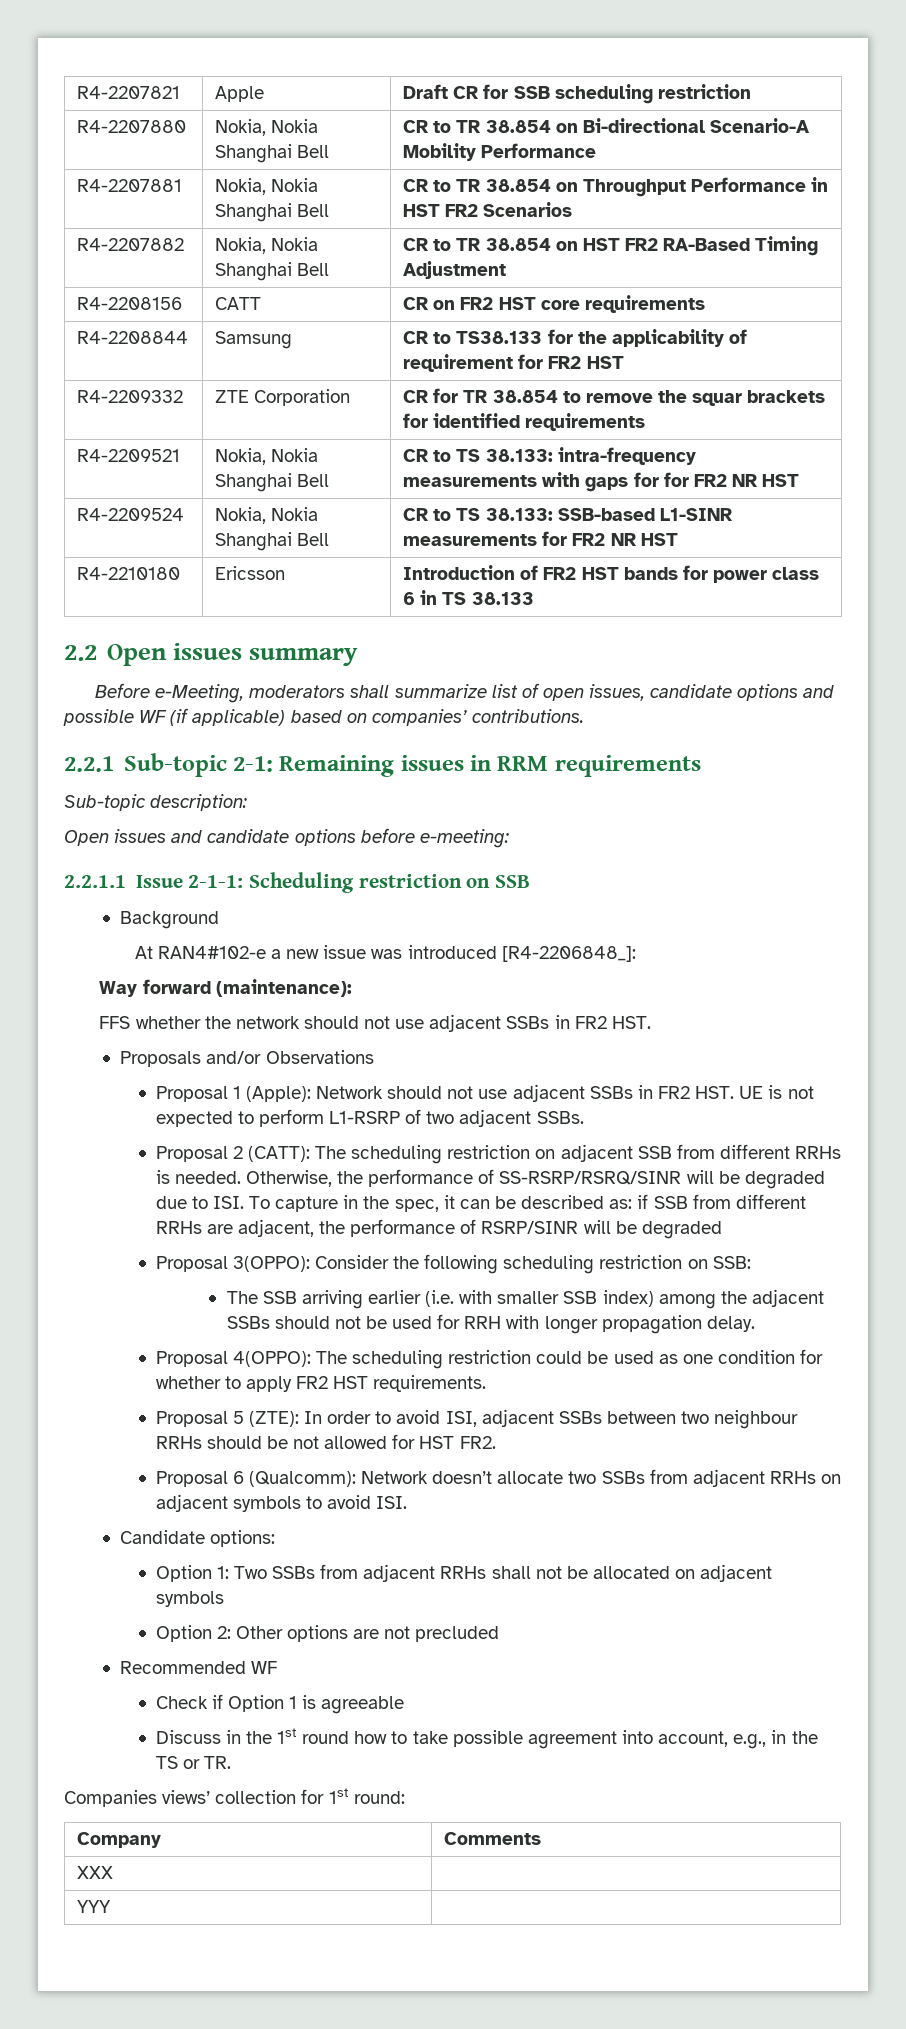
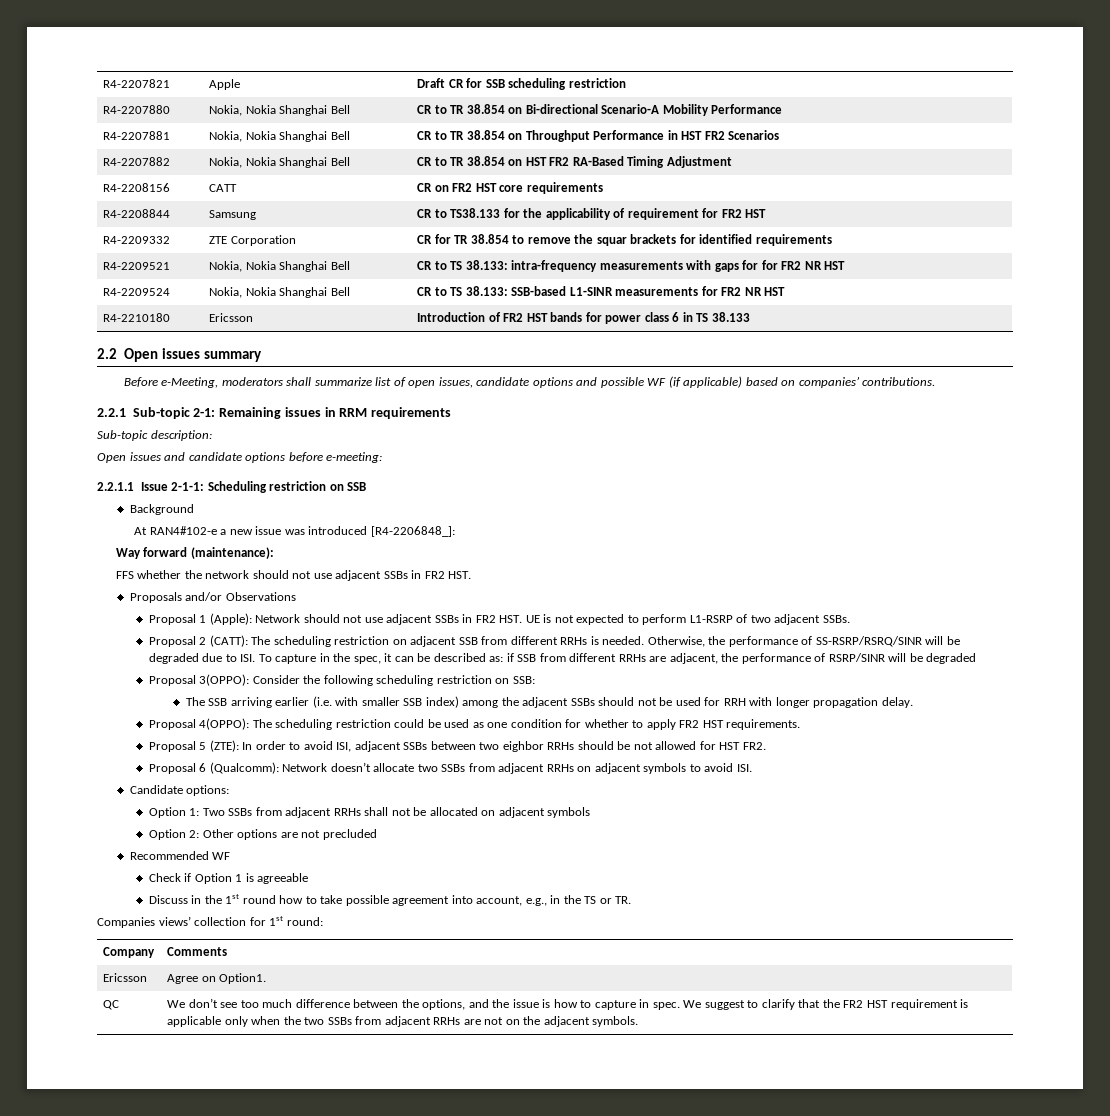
[714,1410,799,1429] neighbour -> [502,741,544,752] eighbor
[77,1866,114,1879] [77,1900,112,1913] XXX | // YYY | -> [103,973,148,982] [167,973,267,984] [103,1000,120,1010] [167,998,969,1010] [167,1016,639,1027] Ericsson | Agree on Option1. // QC | We don’t see too much difference between the options, and the issue is how to capture in spec. We suggest to clarify that the FR2 HST requirement is applicable only when the two SSBs from adjacent RRHs are not on the adjacent symbols.

